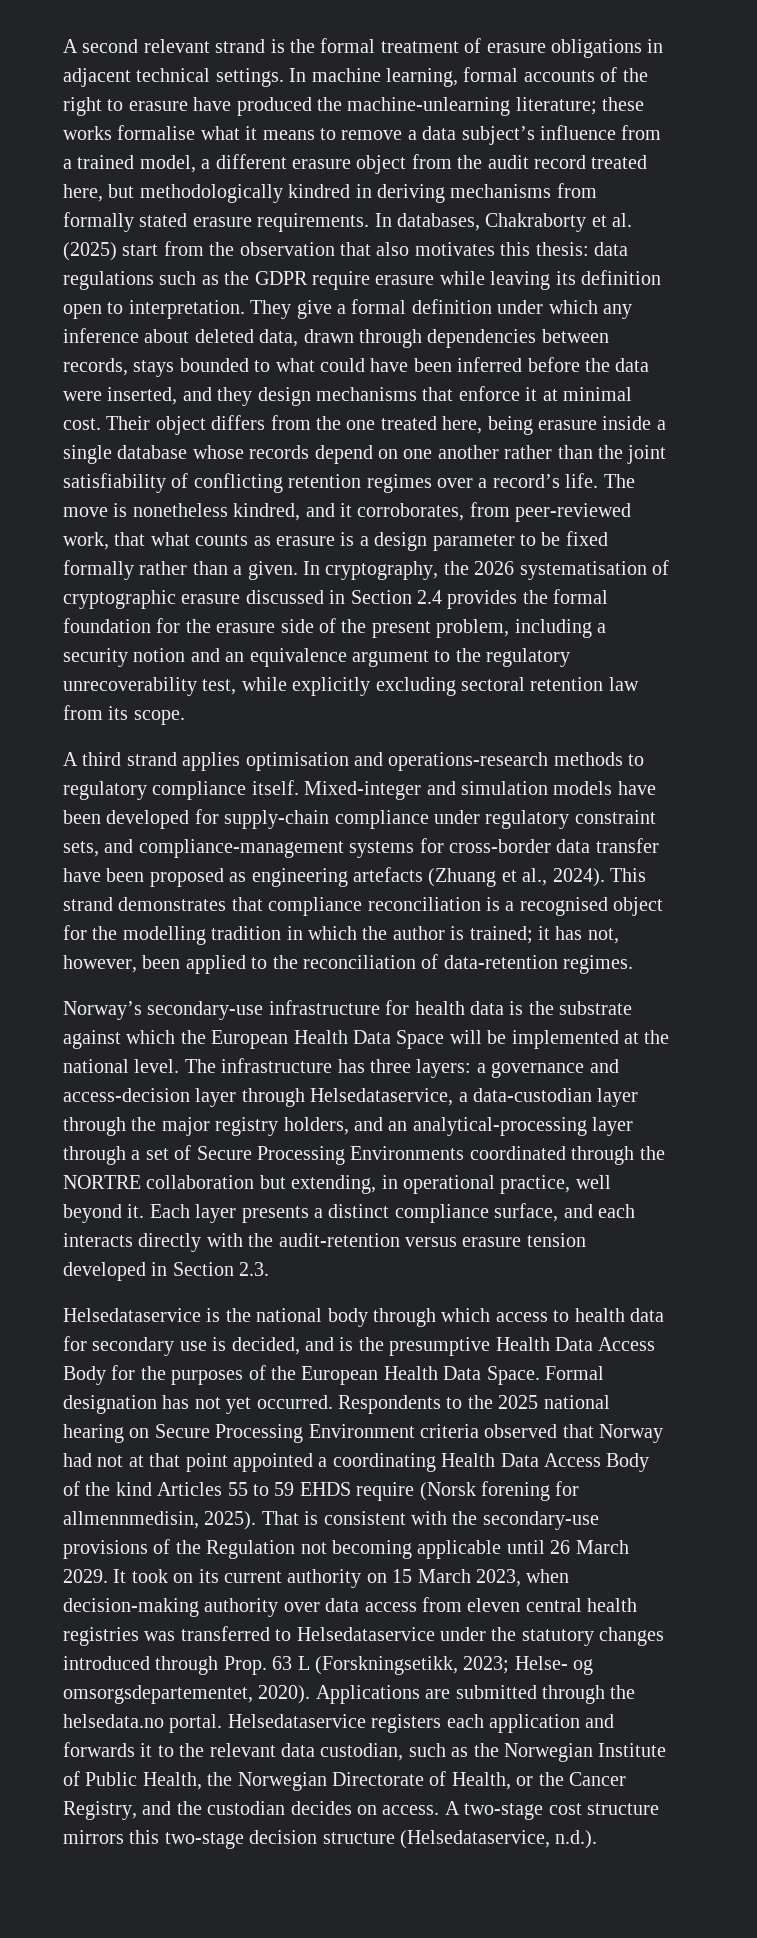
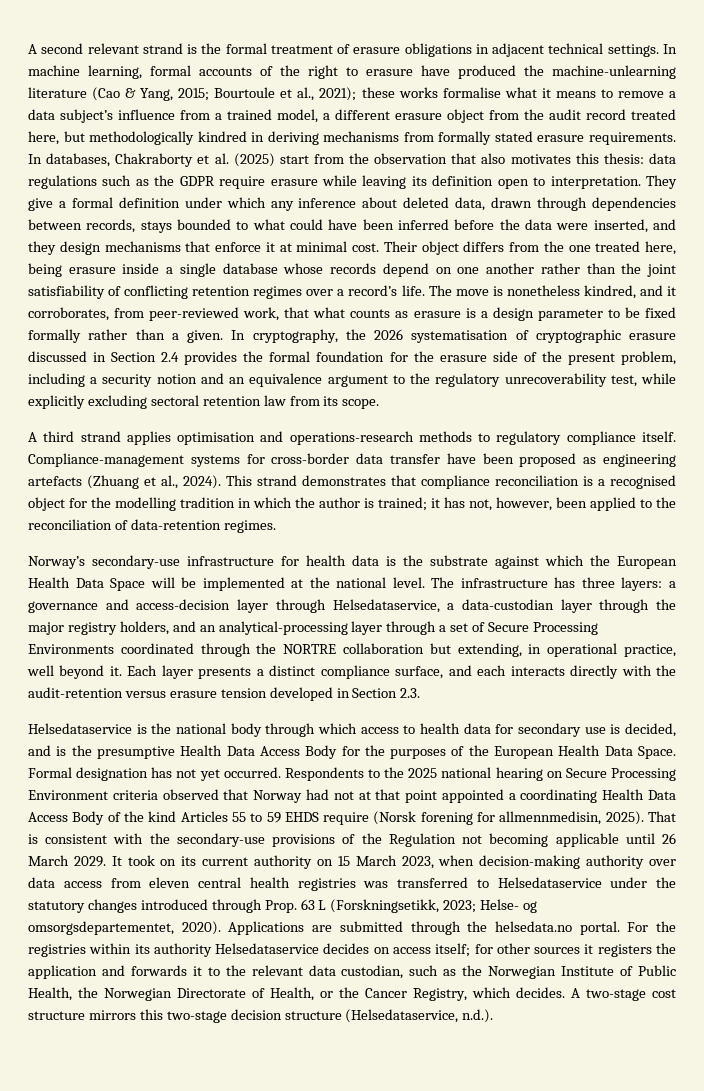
[515,97,597,115] literature; -> [28,87,357,101] literature (Cao & Yang, 2015; Bourtoule et al., 2021);
[304,781,656,800] [63,809,656,829] [63,839,344,858] Mixed-integer and simulation models have been developed for supply-chain compliance under regulatory constraint sets, and compliance-management -> [28,453,184,467] Compliance-management
[227,1714,484,1733] Helsedataservice registers each -> [627,921,676,932] [28,943,677,957] For the registries within its authority Helsedataservice decides on access itself; for other sources it registers the
[142,1801,440,1815] and the custodian decides on access. -> [472,987,565,998] which decides.

